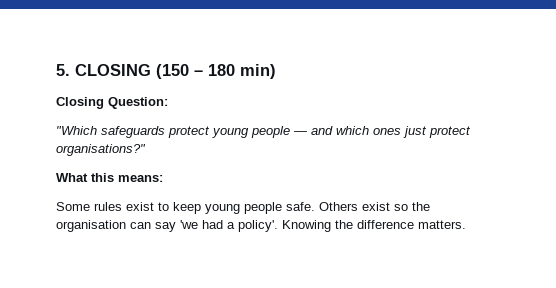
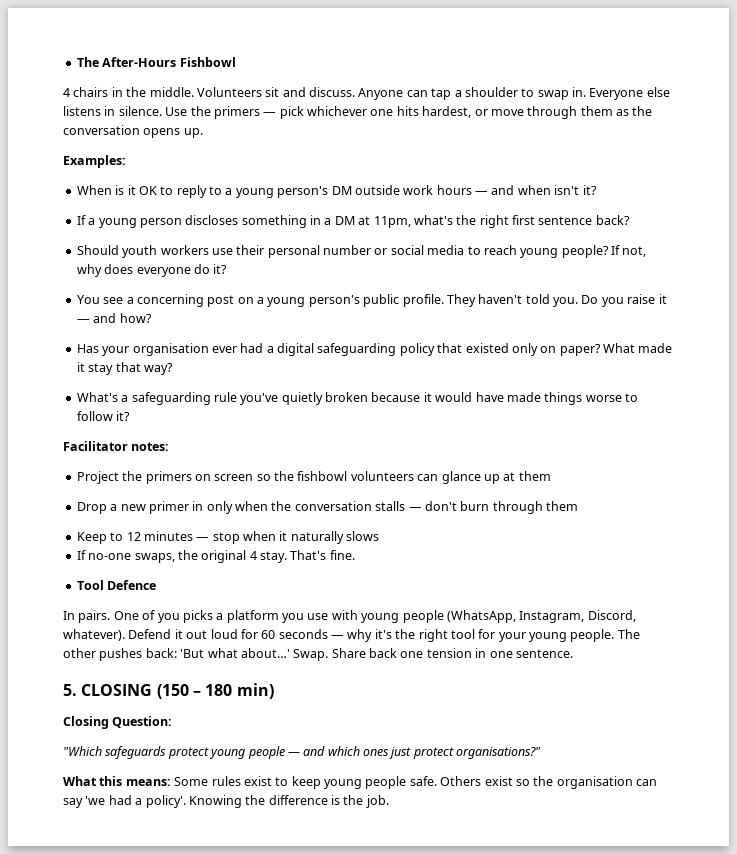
(56, 70) none -> [76,57,236,67] [63,87,670,100] [63,106,653,119] [63,125,203,138] [63,155,126,168] [76,185,597,198] [76,215,630,228] [76,245,647,258] [76,264,228,277] [76,294,667,307] [76,313,152,323] [76,343,673,356] [76,362,173,375] [76,392,638,405] [76,411,131,421] [63,441,170,451] [76,471,551,484] [76,501,578,514] [76,531,380,544] [76,550,355,563] [76,580,157,590] [63,610,636,623] [63,629,640,642] [63,648,573,661] The After-Hours Fishbowl // 4 chairs in the middle. Volunteers sit and discuss. Anyone can tap a shoulder to swap in. Everyone else listens in silence. Use the primers — pick whichever one hits hardest, or move through them as the conversation opens up. // Examples: // When is it OK to reply to a young person's DM outside work hours — and when isn't it? // If a young person discloses something in a DM at 11pm, what's the right first sentence back? // Should youth workers use their personal number or social media to reach young people? If not, why does everyone do it? // You see a concerning post on a young person's public profile. They haven't told you. Do you raise it — and how? // Has your organisation ever had a digital safeguarding policy that existed only on paper? What made it stay that way? // What's a safeguarding rule you've quietly broken because it would have made things worse to follow it? // Facilitator notes: // Project the primers on screen so the fishbowl volunteers can glance up at them // Drop a new primer in only when the conversation stalls — don't burn through them // Keep to 12 minutes — stop when it naturally slows // If no-one swaps, the original 4 stay. That's fine. // Tool Defence // In pairs. One of you picks a platform you use with young people (WhatsApp, Instagram, Discord, whatever). Defend it out loud for 60 seconds — why it's the right tool for your young people. The other pushes back: 'But what about…' Swap. Share back one tension in one sentence. //
(163, 178) // -> (171, 782) none
[418,220,466,229] matters. -> [331,795,389,808] is the job.

